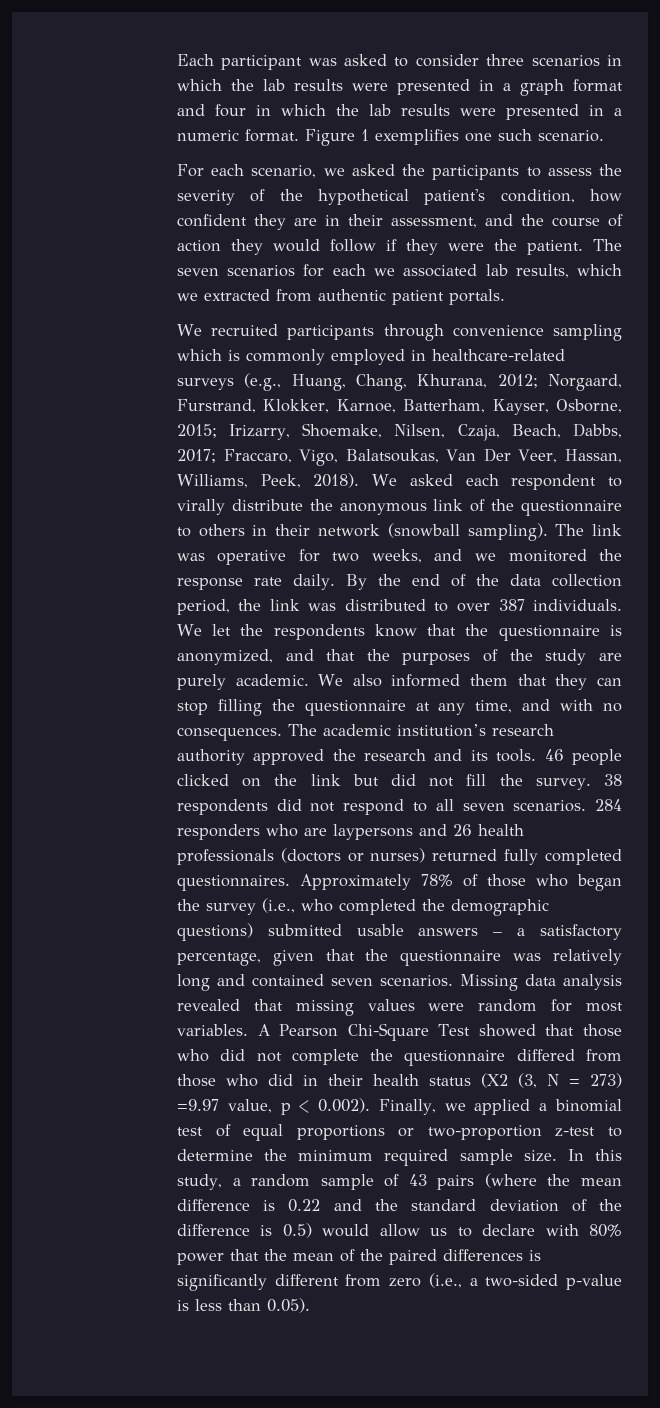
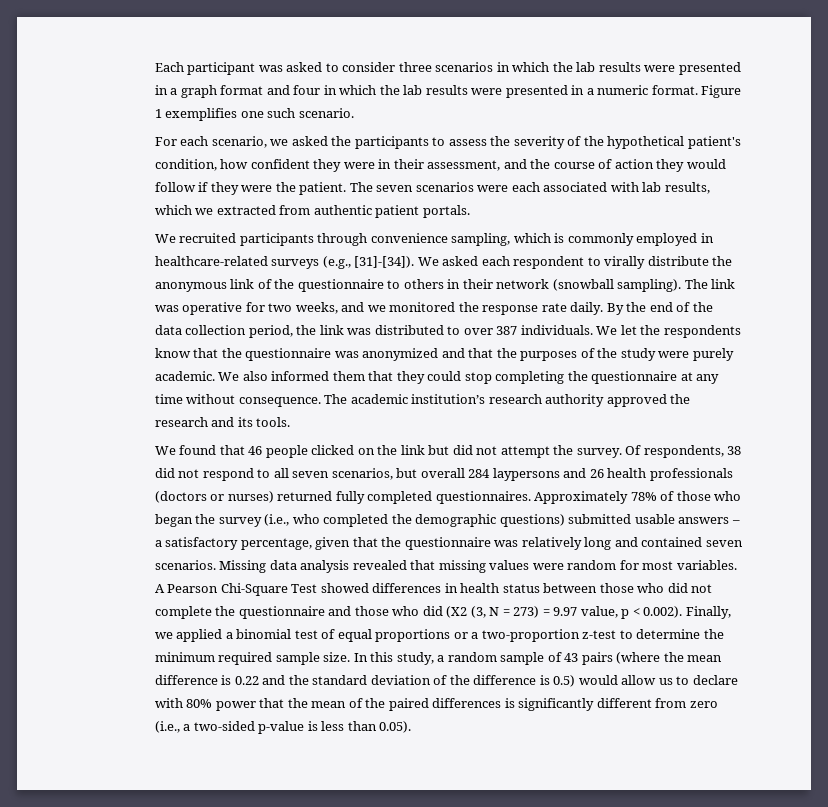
[293,218,317,226] are -> [343,162,375,169] were
[303,264,478,277] for each we associated -> [477,182,639,192] were each associated with
[553,324,622,341] sampling -> [451,233,511,246] sampling,
[291,374,622,391] [176,399,622,415] [176,423,622,441] [176,448,622,466] [176,473,360,488] Huang, Chang, Khurana, 2012; Norgaard, Furstrand, Klokker, Karnoe, Batterham, Kayser, Osborne, 2015; Irizarry, Shoemake, Nilsen, Czaja, Beach, Dabbs, 2017; Fraccaro, Vigo, Balatsoukas, Van Der Veer, Hassan, Williams, Peek, 2018). -> [354,256,415,268] [31]-[34]).
[610,625,622,636] [176,649,273,665] is anonymized, -> [334,348,439,361] was anonymized
[599,653,622,661] are -> [658,351,690,358] were
[597,677,622,686] [176,699,262,716] can stop filling -> [427,371,565,384] could stop completing
[475,699,622,713] [176,727,282,741] time, and with no consequences. -> [154,394,321,407] time without consequence.
(537, 755) none -> [154,445,245,455] // We found that
[466,774,487,786] fill -> [500,446,550,458] attempt
[603,774,622,786] [176,799,268,815] 38 respondents -> [625,445,742,458] Of respondents, 38
[513,799,622,812] [176,824,327,840] scenarios. 284 responders who are -> [331,468,491,480] scenarios, but overall 284
[545,1024,575,1036] that -> [372,583,598,593] differences in health status between
[516,1049,622,1062] [176,1074,471,1087] differed from those who did in their health status -> [328,606,443,616] and those who did
[176,1099,219,1111] =9.97 -> [542,607,578,616] = 9.97
(415, 1132) none -> [471,632,479,639] a

